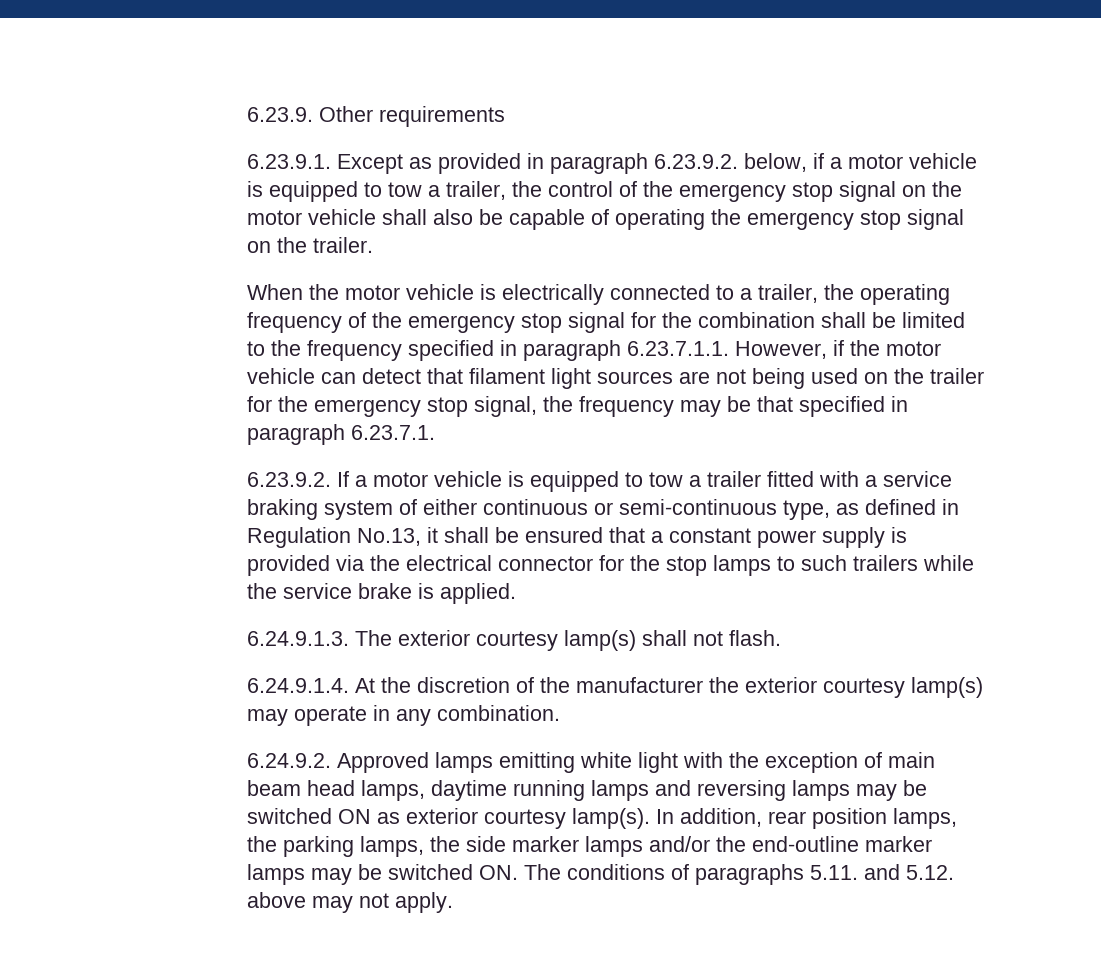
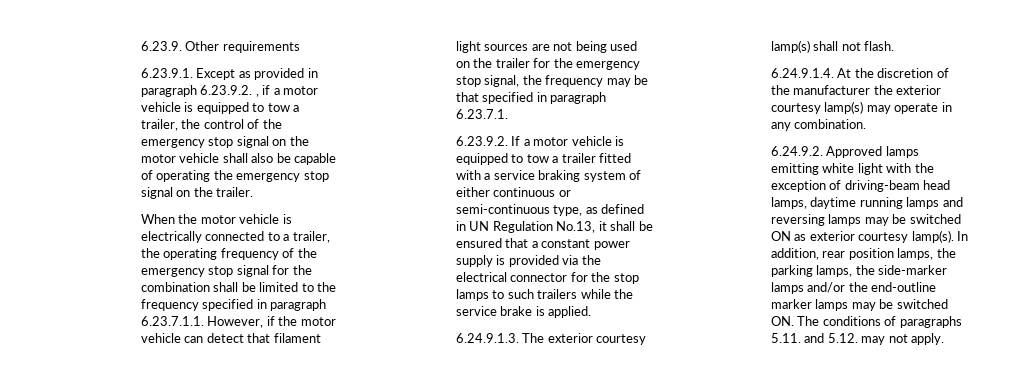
[744,153,808,172] below, -> [255,94,259,97] ,
(960, 507) none -> [469,221,490,231] UN
[888,752,936,768] [247,780,302,796] main beam -> [844,180,920,192] driving-beam
[466,836,580,852] side marker -> [878,265,948,275] side-marker
[247,892,307,908] above -> (858, 338) none

